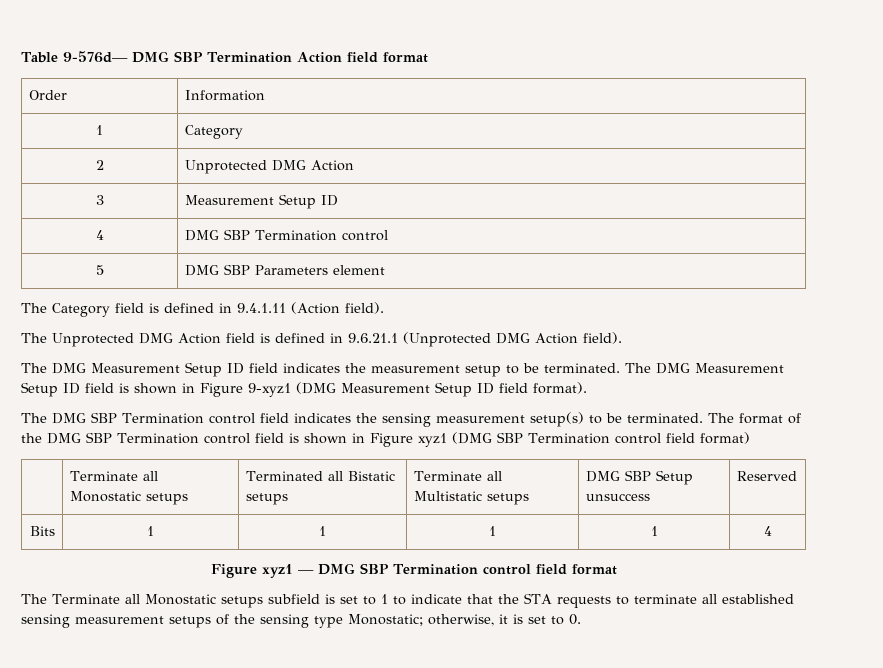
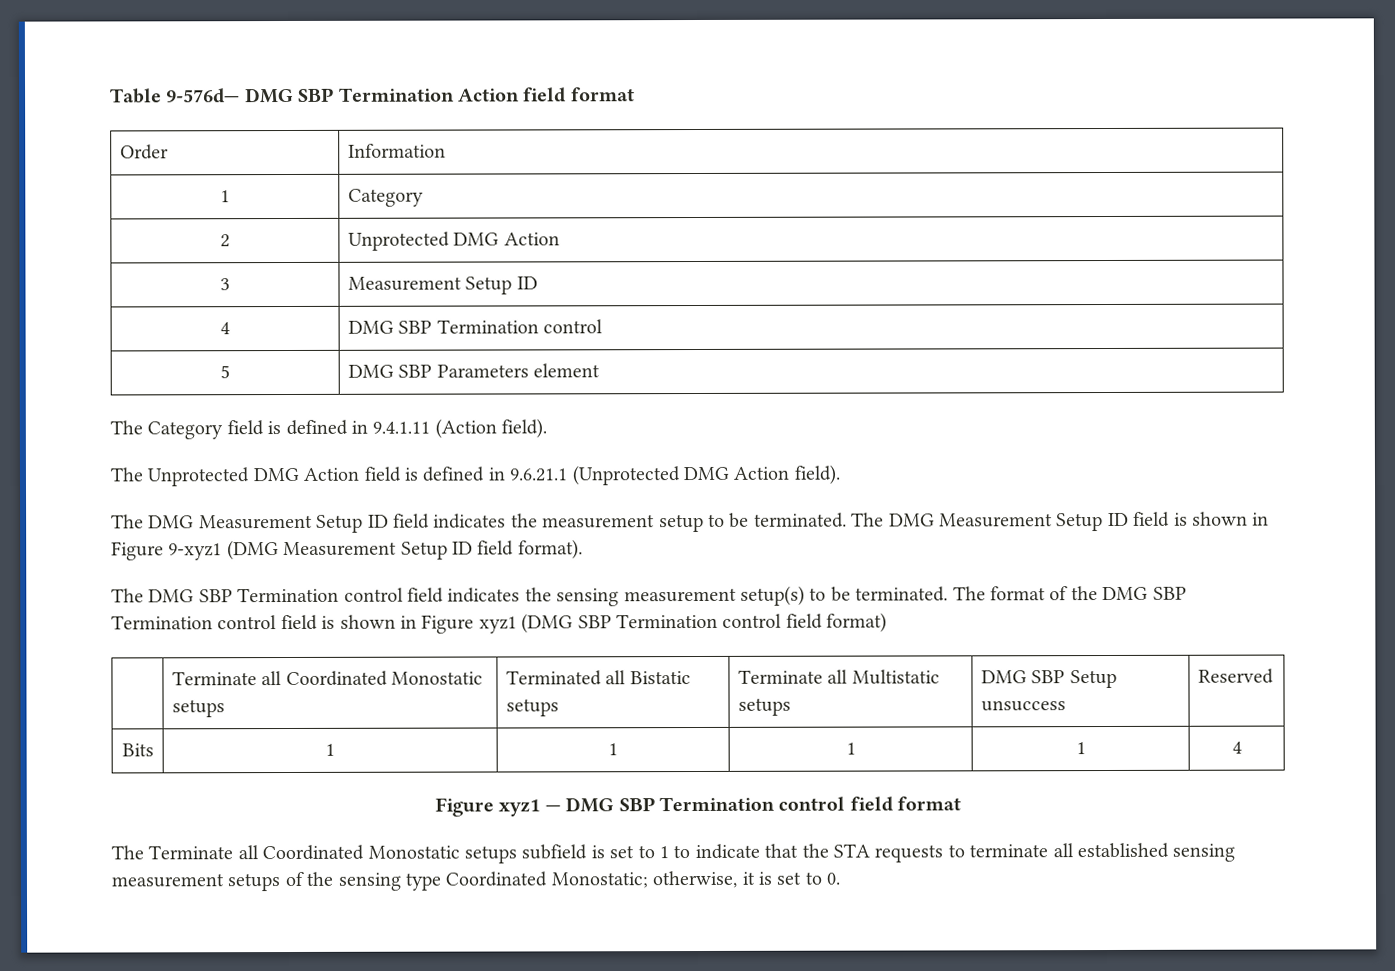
(158, 476) none -> [285,670,388,687] Coordinated
(140, 599) none -> [262,844,365,861] Coordinated
(343, 622) none -> [445,871,548,887] Coordinated

